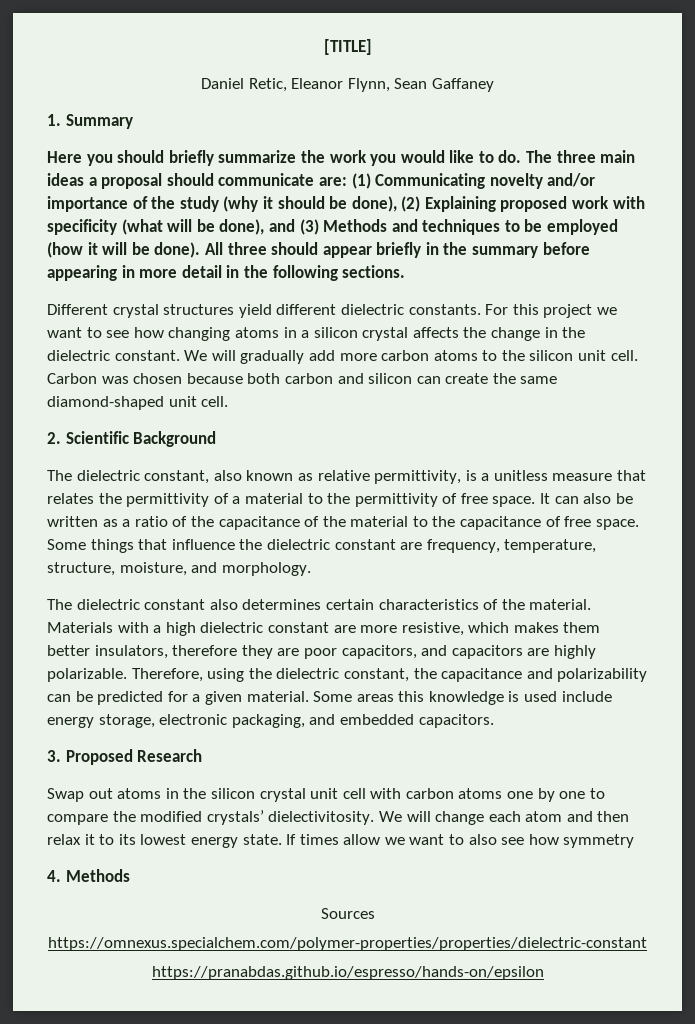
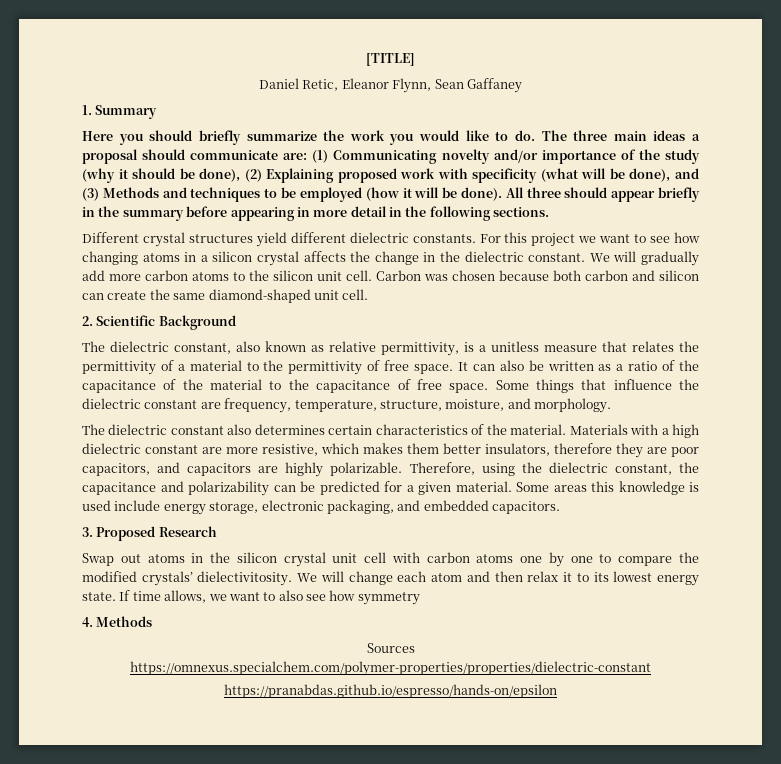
[299,834,381,845] times allow -> [132,590,207,603] time allows,

